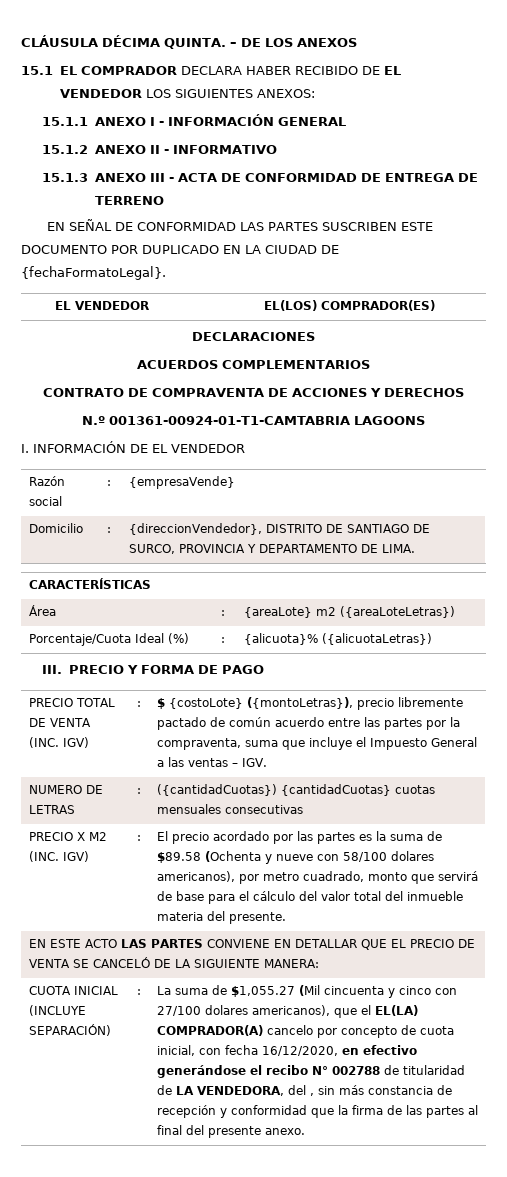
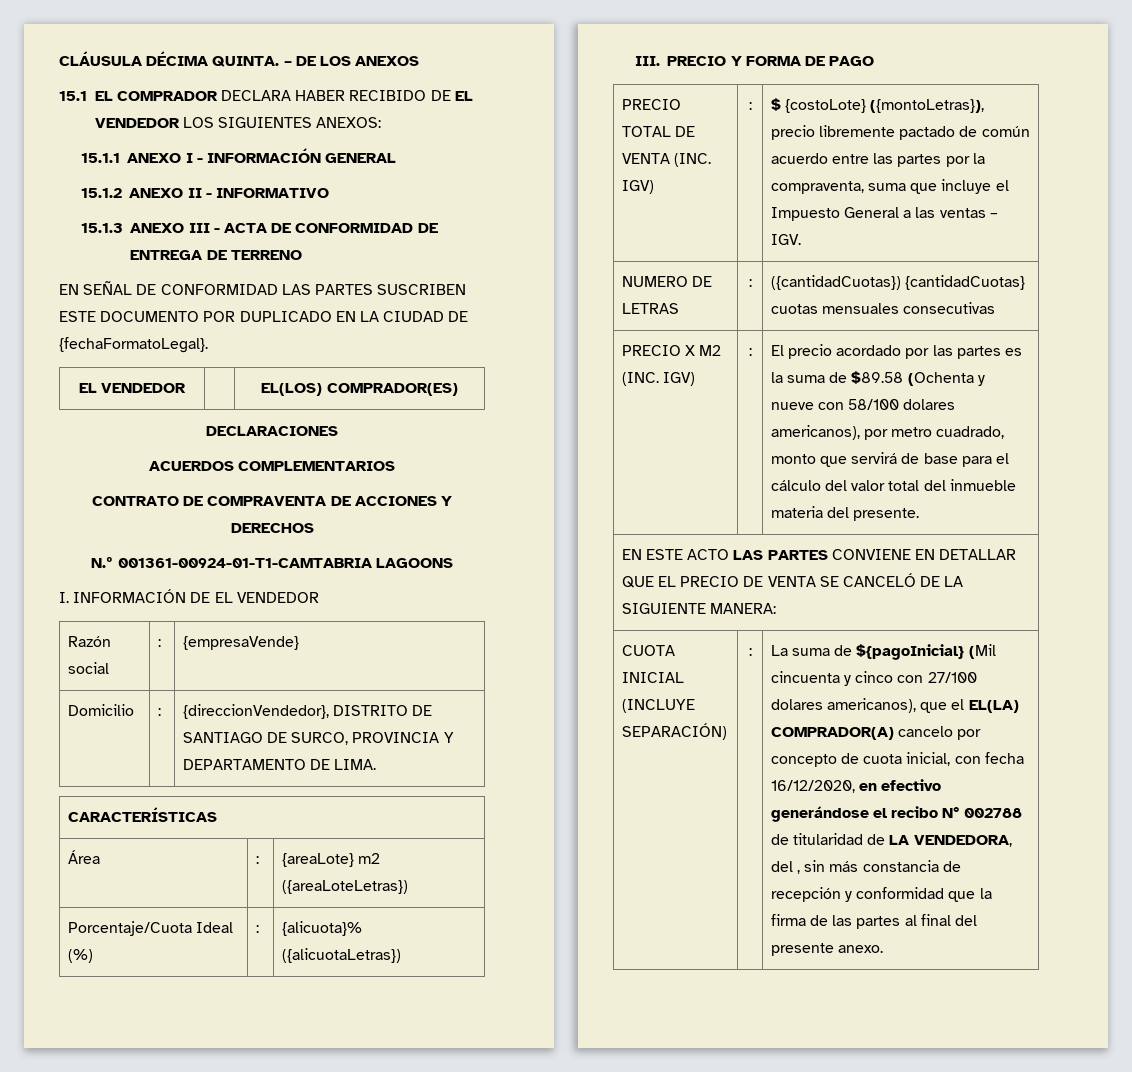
[230,986,295,997] $1,055.27 -> [856,644,965,660] ${pagoInicial}

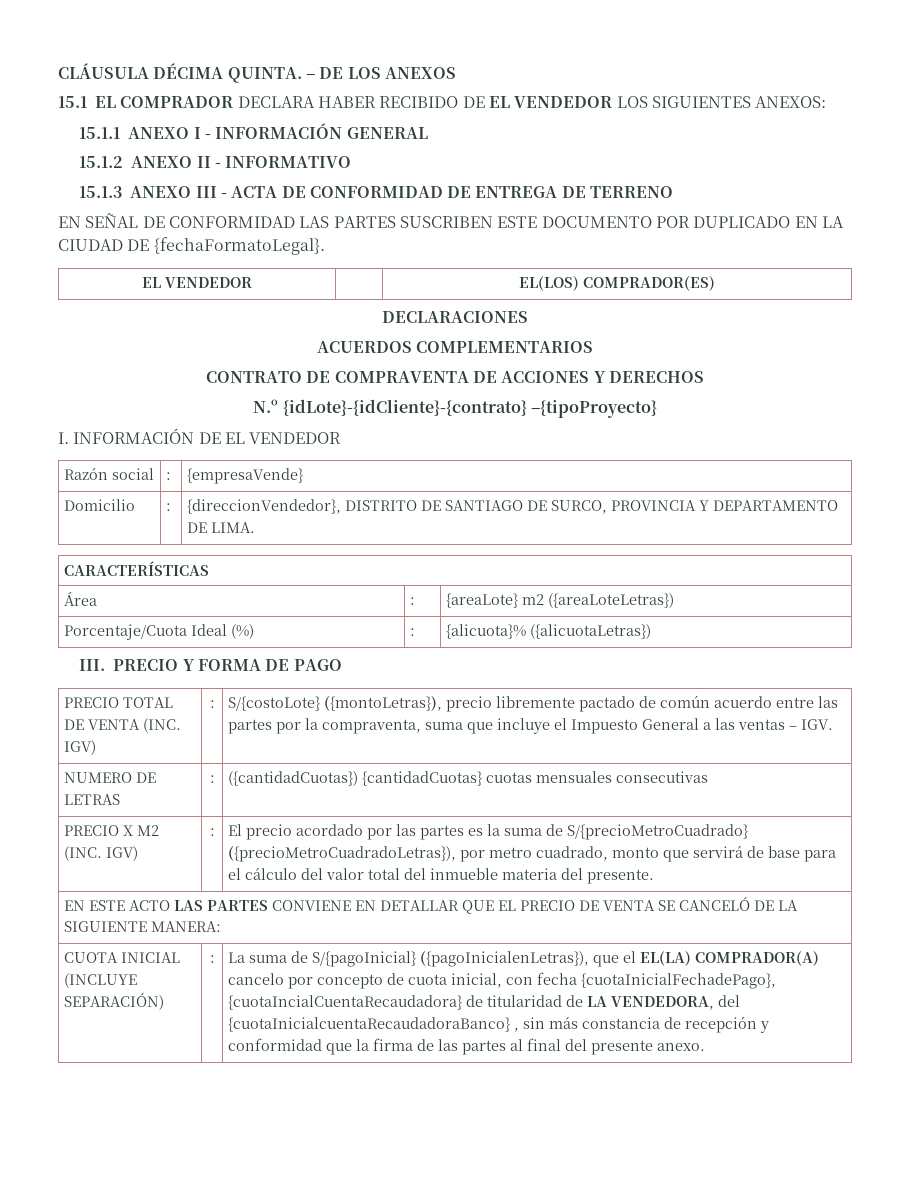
[117,558,453,568] 001361-00924-01-T1-CAMTABRIA LAGOONS -> [282,399,657,418] {idLote}-{idCliente}-{contrato} –{tipoProyecto}
[770,98,867,113] $ {costoLote} -> [228,696,321,711] S/{costoLote}
[851,371,985,386] [770,399,956,410] [770,425,860,440] $89.58 (Ochenta y nueve con 58/100 dolares americanos), -> [567,824,749,840] [228,846,457,862] S/{precioMetroCuadrado} ({precioMetroCuadradoLetras}),
[856,644,996,660] [770,671,977,686] [770,698,917,713] ${pagoInicial} (Mil cincuenta y cinco con 27/100 dolares americanos), -> [312,951,590,967] S/{pagoInicial} ({pagoInicialenLetras}),
[770,779,942,793] [770,806,1022,822] 16/12/2020, en efectivo generándose el recibo N° 002788 -> [581,973,777,989] [228,995,463,1010] {cuotaInicialFechadePago}, {cuotaIncialCuentaRecaudadora}
(793, 866) none -> [228,1017,511,1032] {cuotaInicialcuentaRecaudadoraBanco}

